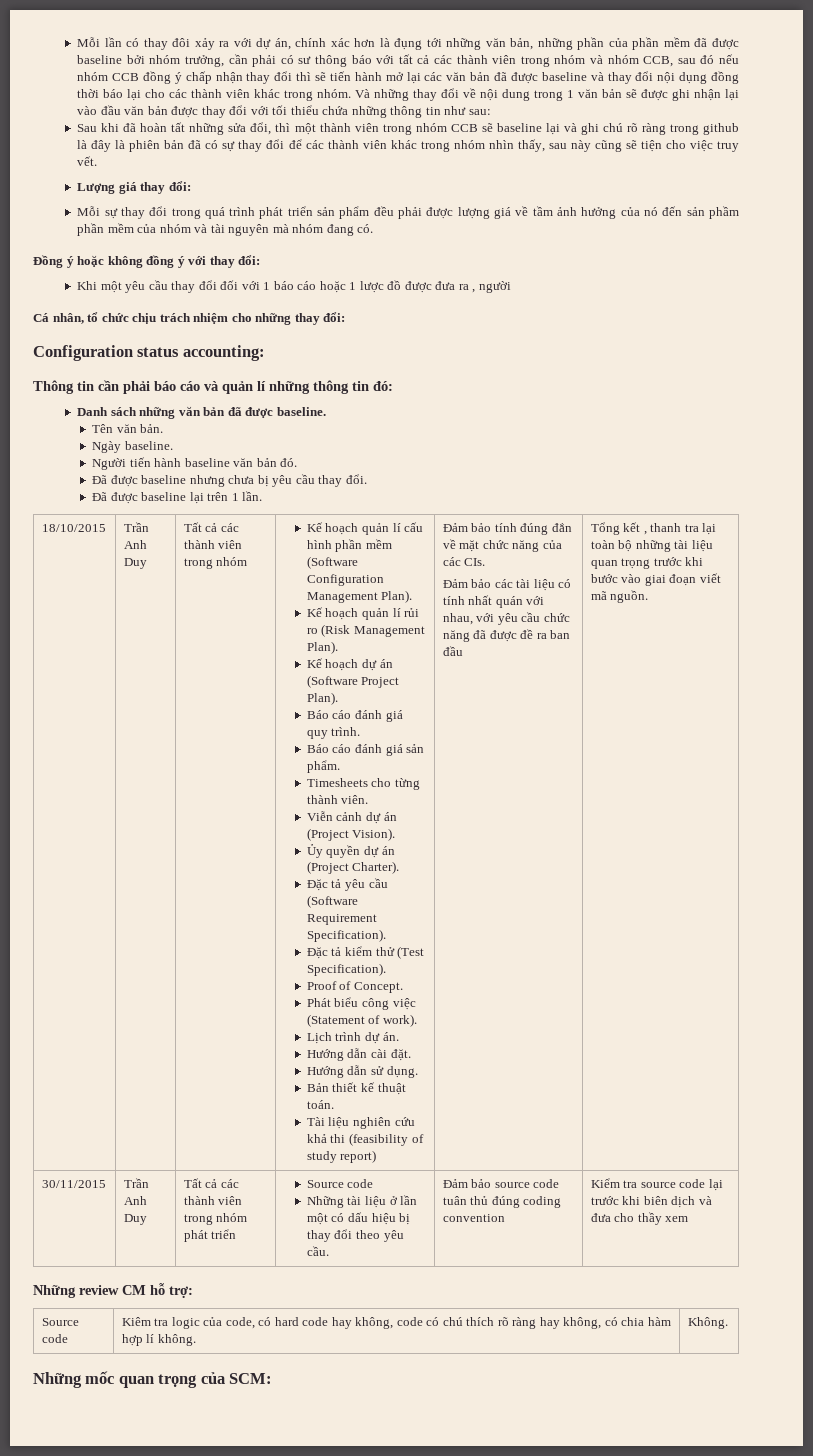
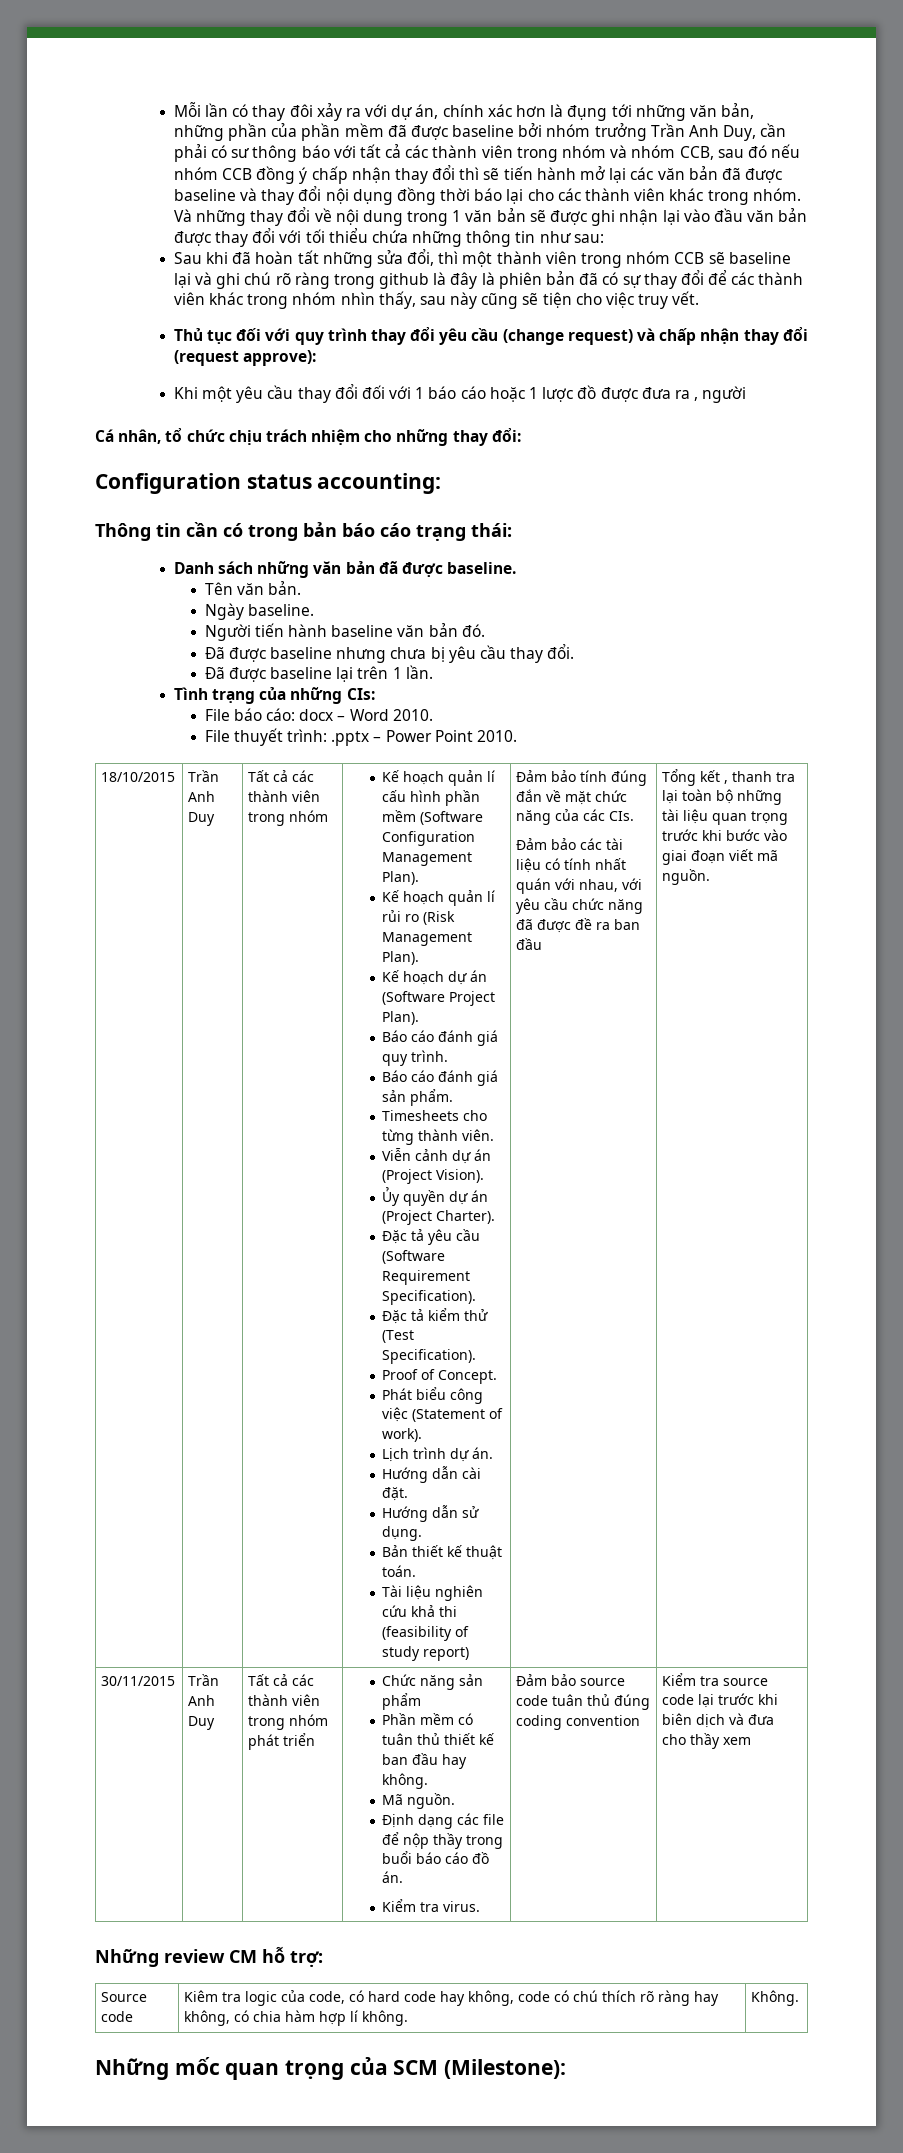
[184,55,224,67] trưởng, -> [594,123,757,141] trưởng Trần Anh Duy,
[77,181,191,194] [77,206,739,219] [77,223,374,236] [33,255,261,268] Lượng giá thay đổi: // Mỗi sự thay đổi trong quá trình phát triển sản phẩm đều phải được lượng giá về tầm ảnh hưởng của nó đến sản phầm phần mềm của nhóm và tài nguyên mà nhóm đang có. // Đồng ý hoặc không đồng ý với thay đổi: -> [173,327,808,345] [173,350,316,366] Thủ tục đối với quy trình thay đổi yêu cầu (change request) và chấp nhận thay đổi (request approve):
[123,380,393,394] phải báo cáo và quản lí những thông tin đó: -> [223,522,512,541] có trong bản báo cáo trạng thái:
(263, 496) none -> [173,687,375,704] [204,708,433,721] [204,728,517,746] // Tình trạng của những CIs: // File báo cáo: docx – Word 2010. // File thuyết trình: .pptx – Power Point 2010.
[306,1179,374,1188] [306,1195,418,1208] [306,1212,411,1225] [306,1229,404,1242] [306,1246,329,1256] Source code // Những tài liệu ở lần một có dấu hiệu bị thay đổi theo yêu cầu. -> [382,1674,484,1690] [382,1693,422,1710] [382,1713,474,1725] [382,1733,495,1745] [382,1753,468,1769] [382,1773,429,1789] [382,1793,456,1809] [382,1813,505,1829] [382,1832,504,1849] [382,1851,490,1864] [382,1871,404,1883] [382,1899,481,1912] Chức năng sản phẩm // Phần mềm có tuân thủ thiết kế ban đầu hay không. // Mã nguồn. // Định dạng các file để nộp thầy trong buổi báo cáo đồ án. // Kiểm tra virus.
[229,1373,273,1384] SCM: -> [393,2059,567,2079] SCM (Milestone):

